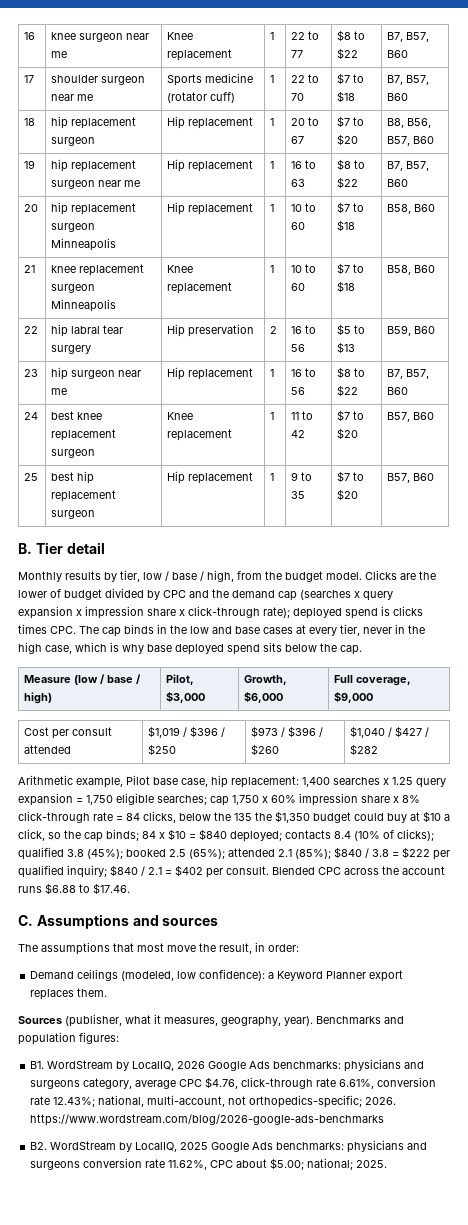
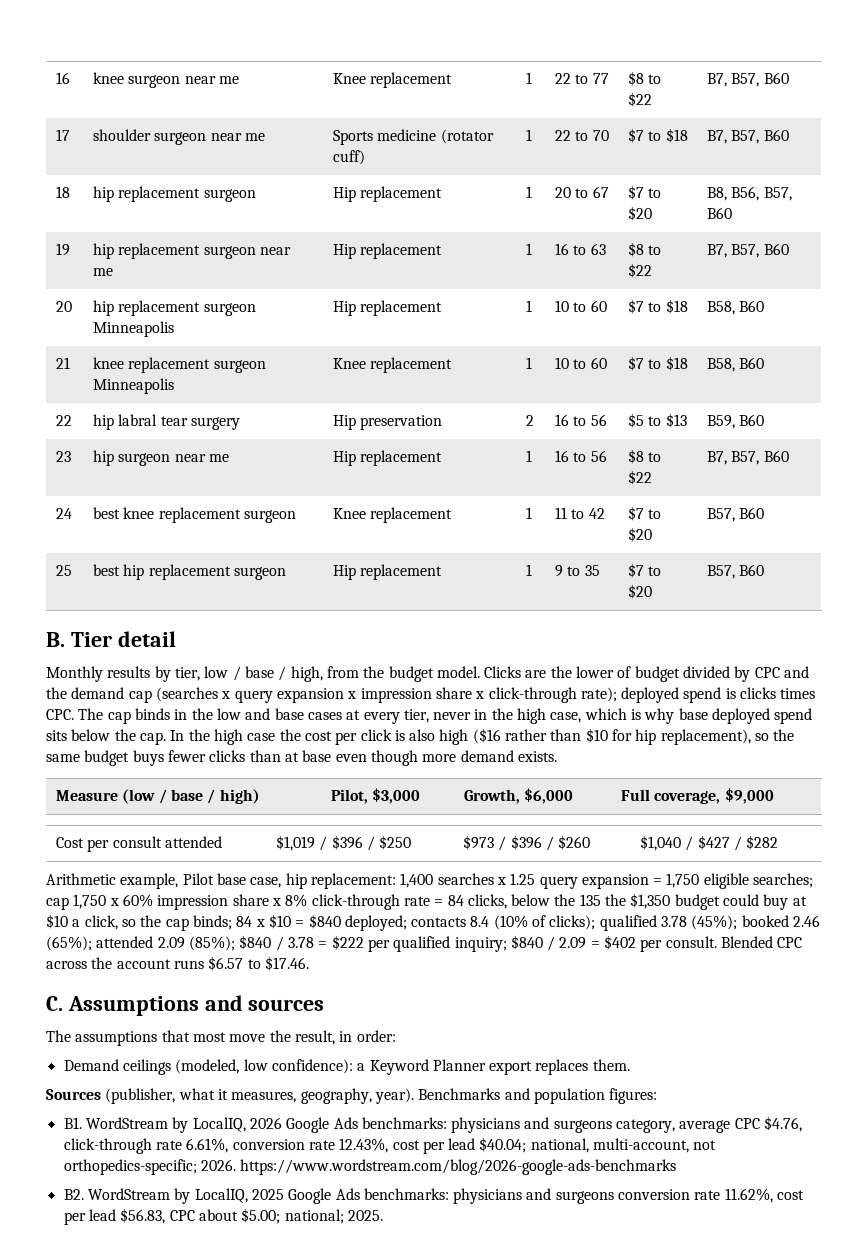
(362, 650) none -> [170,728,795,745] [46,750,557,766] In the high case the cost per click is also high ($16 rather than $10 for hip replacement), so the same budget buys fewer clicks than at base even though more demand exists.
[67,849,84,857] 3.8 -> [661,916,688,927] 3.78
[169,849,186,857] 2.5 -> [793,915,821,927] 2.46
[278,849,292,857] 2.1 -> [157,937,185,949] 2.09
[372,849,389,857] 3.8 -> [287,937,314,948] 3.78
[148,867,162,875] 2.1 -> [559,937,587,949] 2.09
[45,883,76,895] $6.88 -> [208,956,244,971] $6.57
[53,1097,96,1107] 12.43%; -> [339,1137,527,1154] 12.43%, cost per lead $40.04;
(208, 1165) none -> [777,1190,805,1200] [63,1208,166,1225] cost per lead $56.83,

